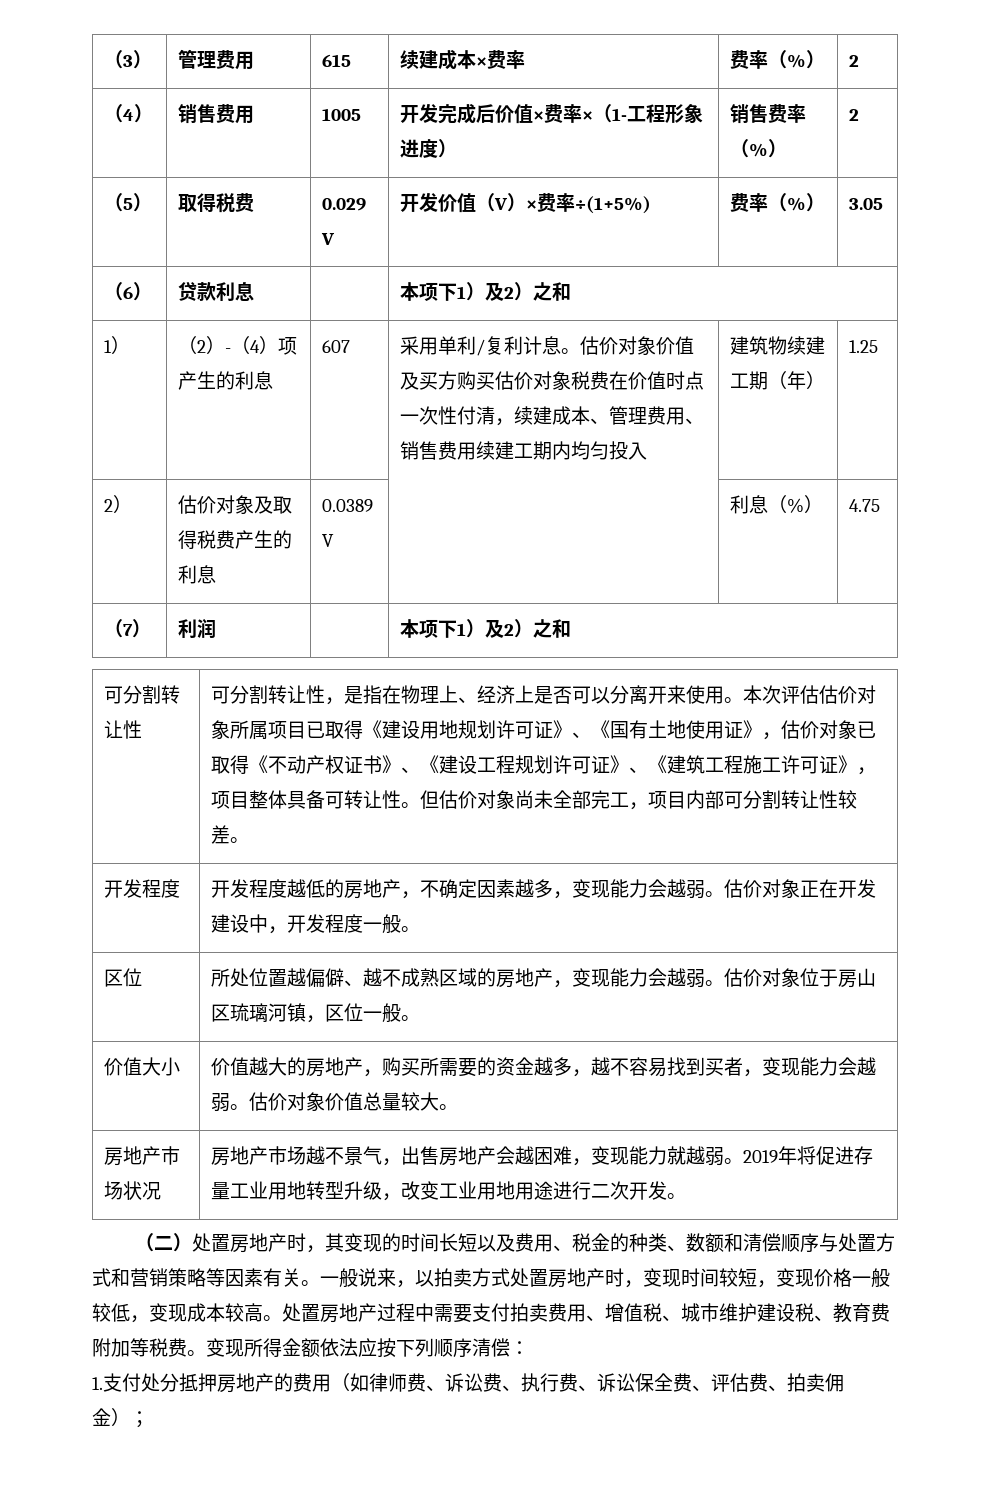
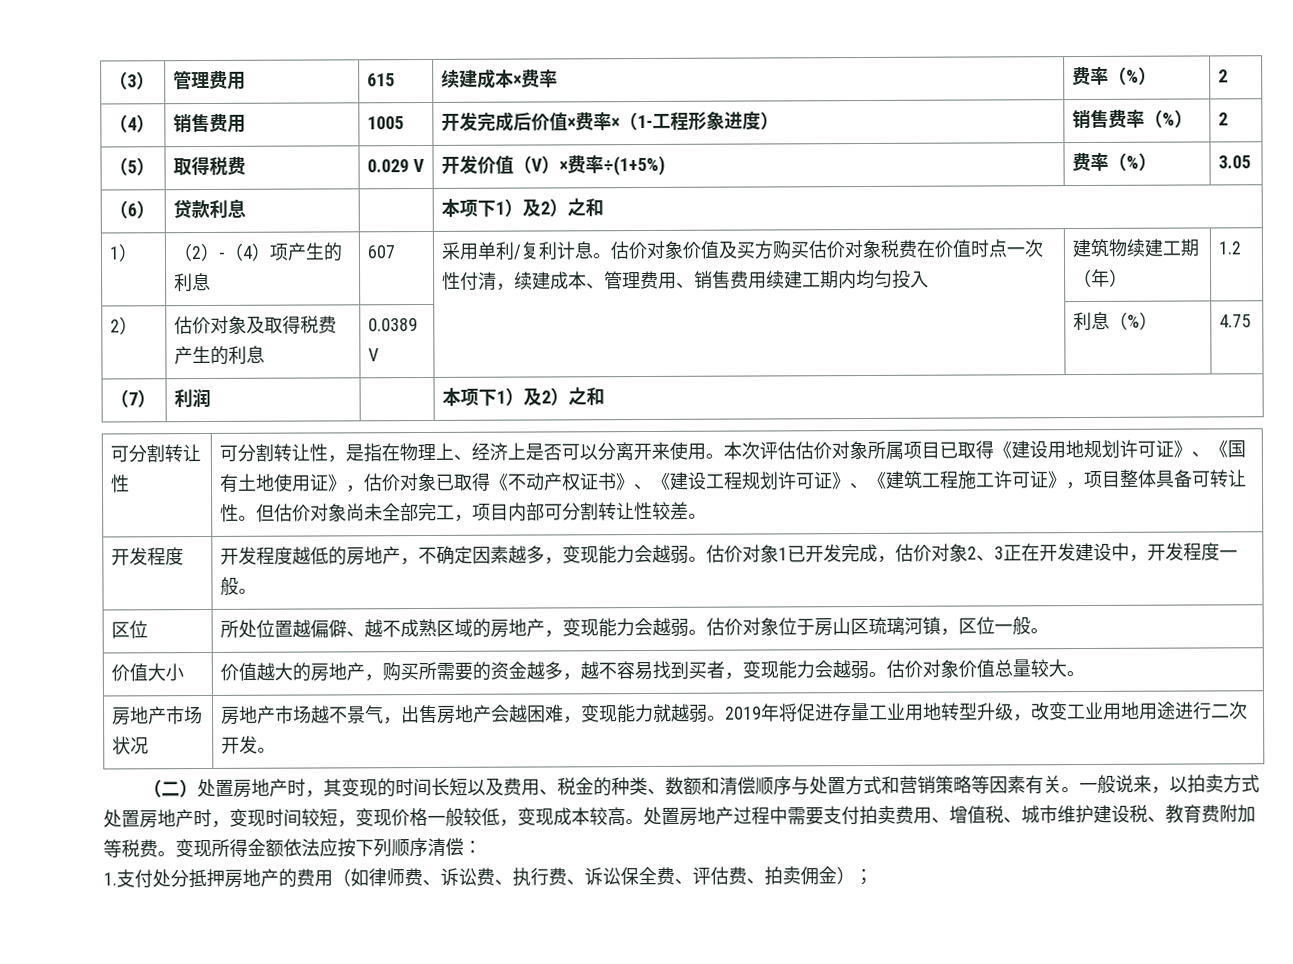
[849,340,879,353] 1.25 -> [1218,241,1242,255] 1.2
(801, 888) none -> [778,543,1005,563] 1已开发完成，估价对象2、3

